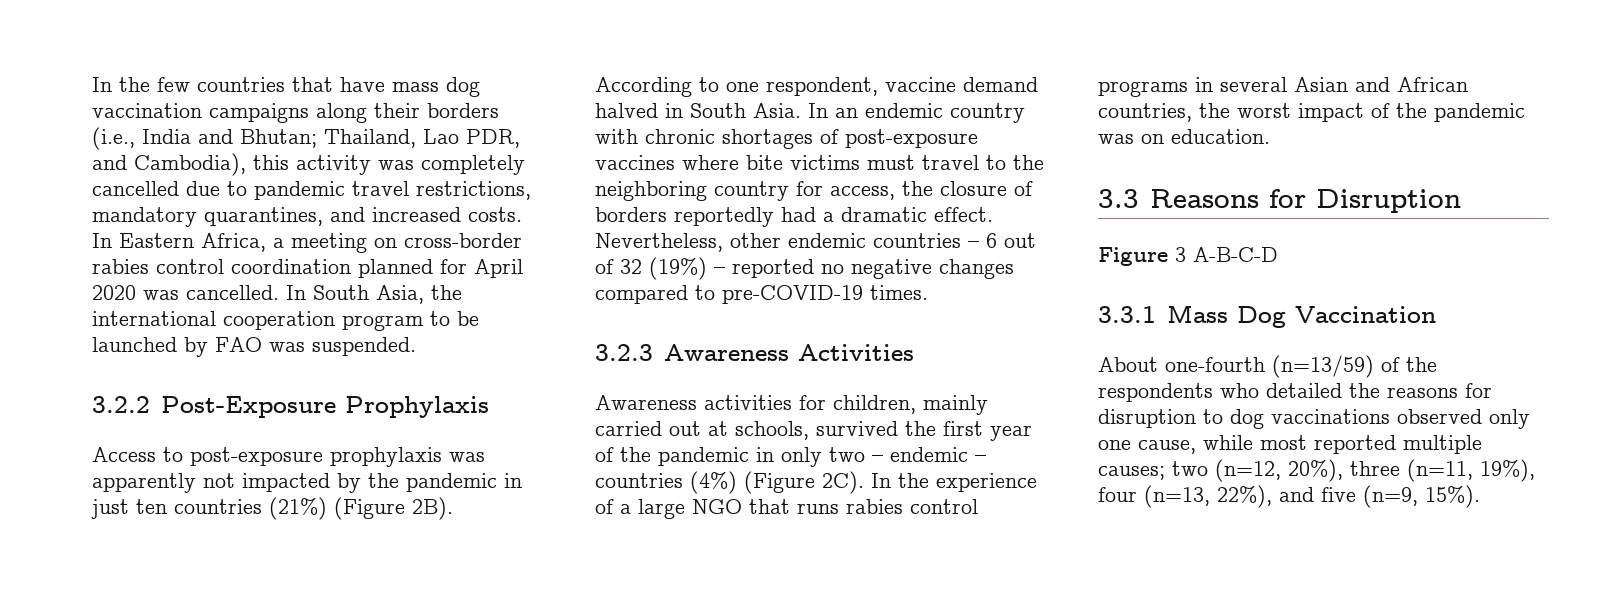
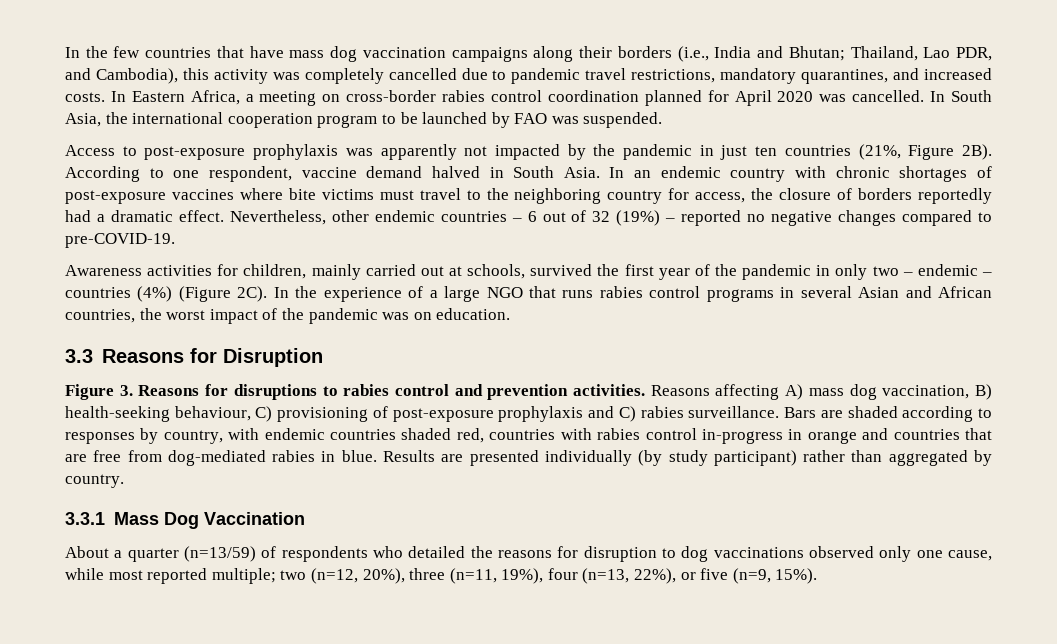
[92,396,489,418] // 3.2.2 Post-Exposure Prophylaxis -> (663, 120) none
[269,497,405,520] (21%) (Figure -> [858,144,955,160] (21%, Figure
[722,285,928,304] [595,344,914,361] pre-COVID-19 times. // 3.2.3 Awareness Activities -> [65,233,175,248] pre-COVID-19.
[1175,247,1278,262] 3 A-B-C-D -> [119,384,993,400] [65,406,993,422] [65,428,992,444] [65,450,992,466] [65,474,124,488] 3. Reasons for disruptions to rabies control and prevention activities. Reasons affecting A) mass dog vaccination, B) health-seeking behaviour, C) provisioning of post-exposure prophylaxis and C) rabies surveillance. Bars are shaded according to responses by country, with endemic countries shaded red, countries with rabies control in-progress in orange and countries that are free from dog-mediated rabies in blue. Results are presented individually (by study participant) rather than aggregated by country.
[1165,357,1265,372] one-fourth -> [114,548,179,562] a quarter
[1406,357,1437,372] the -> (277, 552) none
[1403,435,1482,454] [1098,466,1165,480] multiple causes; -> [211,568,276,584] multiple;
[1279,487,1314,502] and -> [680,572,696,580] or

